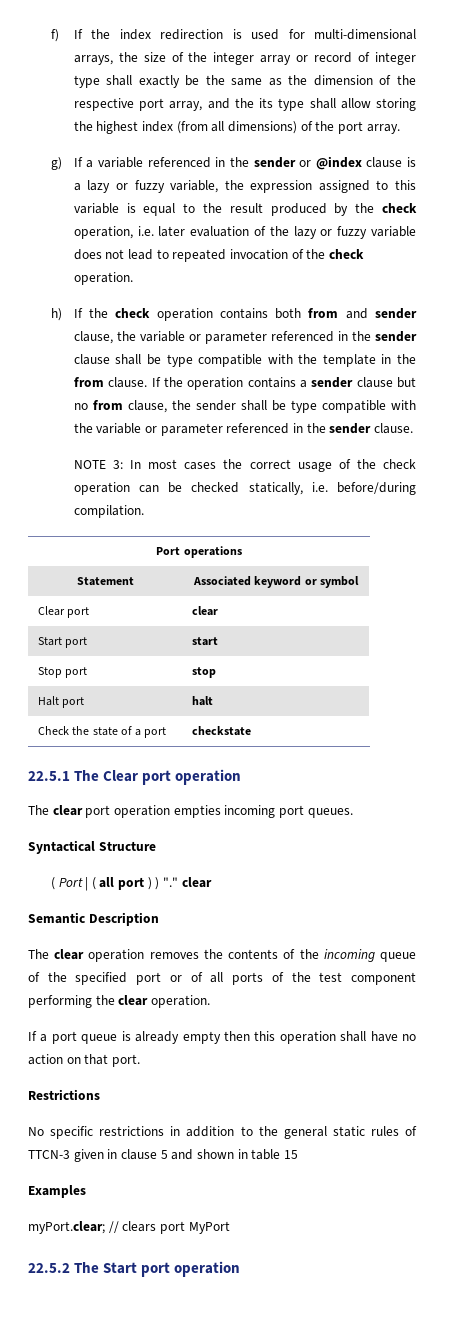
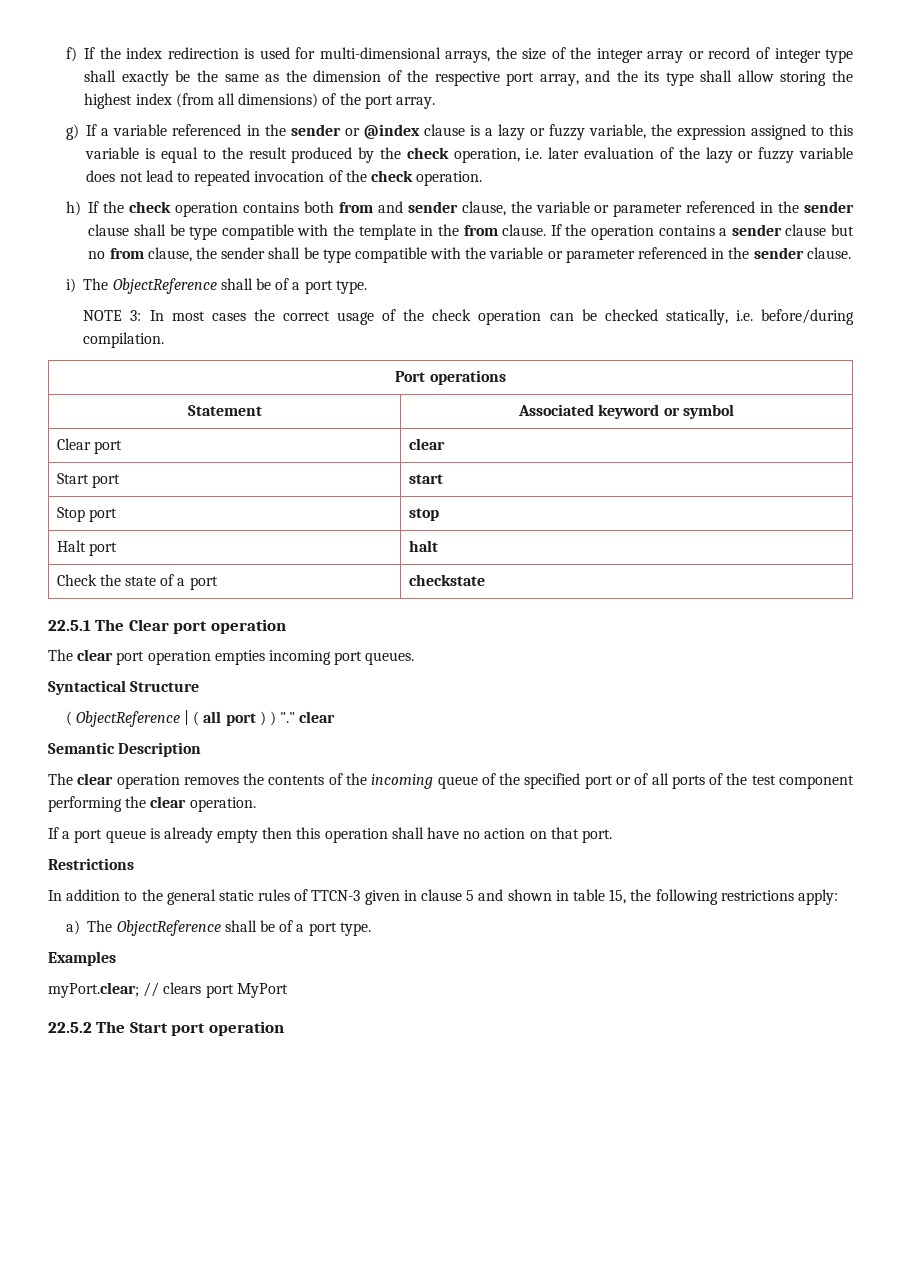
(413, 428) none -> [65,278,367,294] // i) The ObjectReference shall be of a port type.
[58,877,83,887] Port -> [75,711,180,727] ObjectReference
[28,1126,181,1139] No specific restrictions in -> [48,890,62,901] In
[283,1150,298,1159] 15 -> [609,889,838,905] [65,920,371,936] 15, the following restrictions apply: // a) The ObjectReference shall be of a port type.

